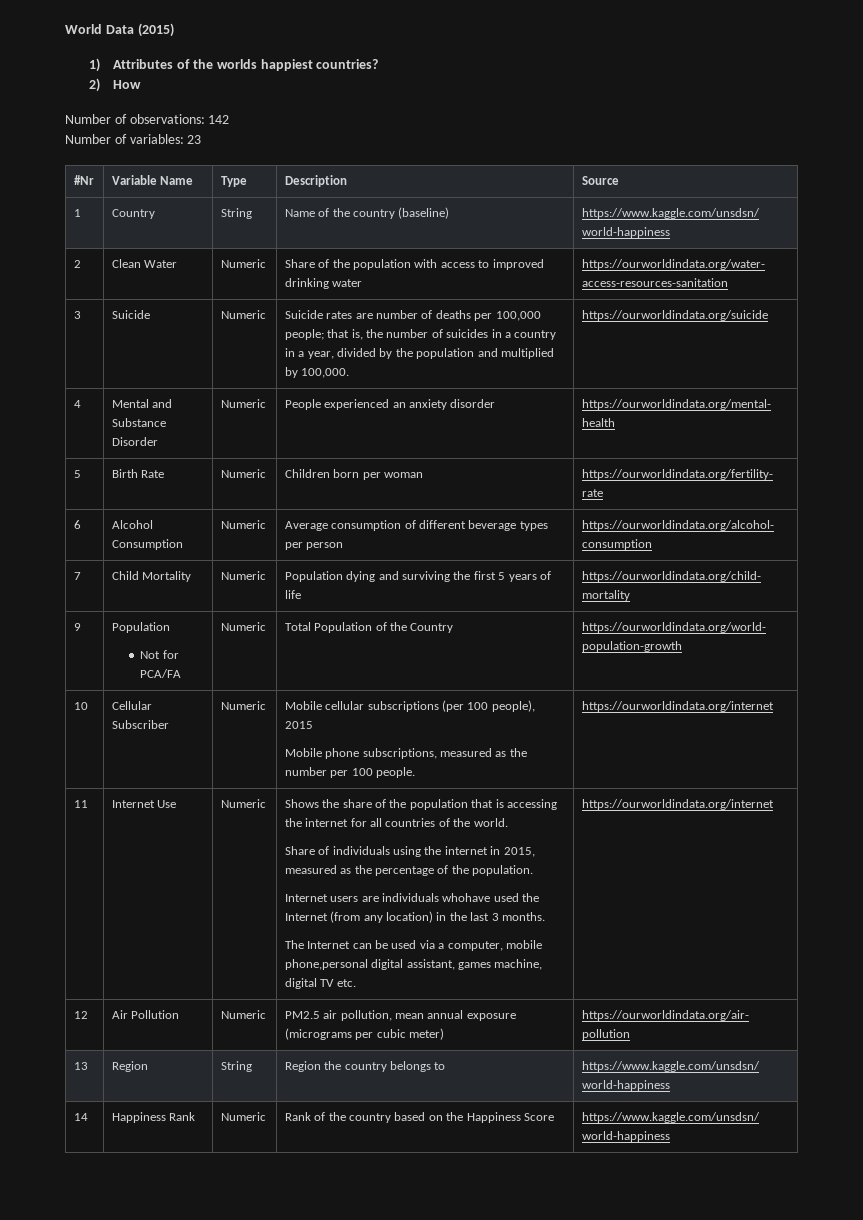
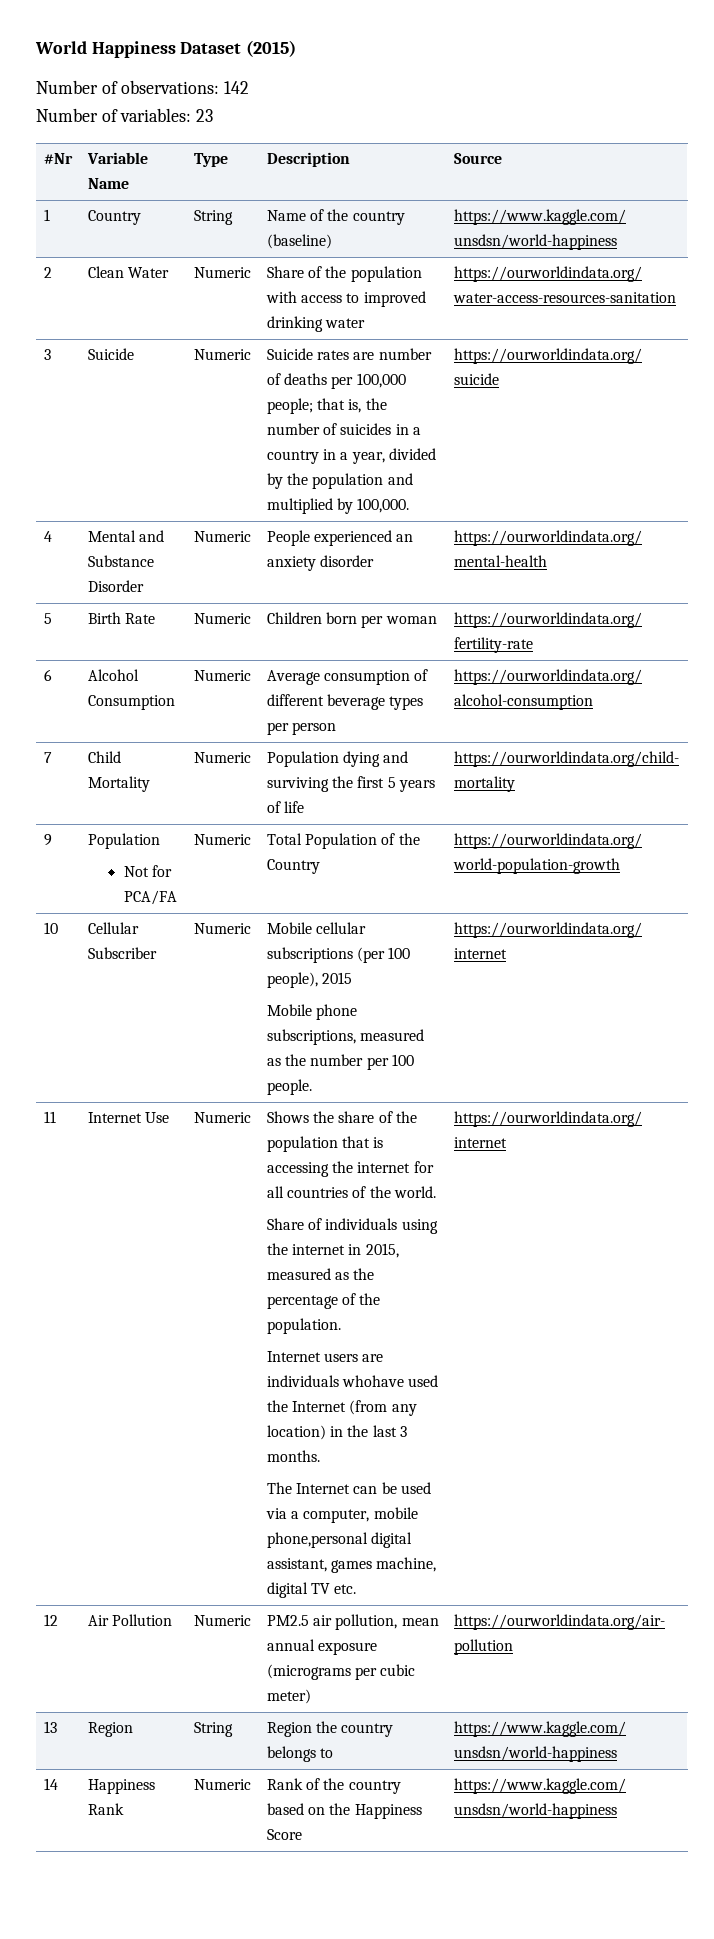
[105,25,134,34] Data -> [91,41,242,58] Happiness Dataset
[89,58,379,72] [89,78,142,92] // 1) Attributes of the worlds happiest countries? // 2) How -> (297, 48) none

